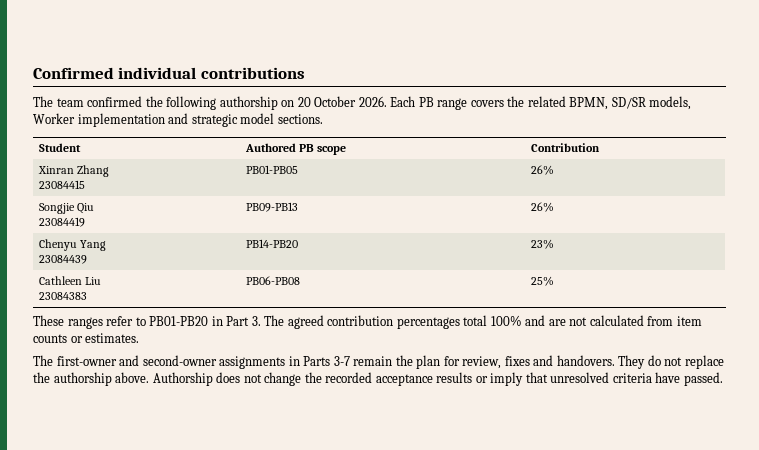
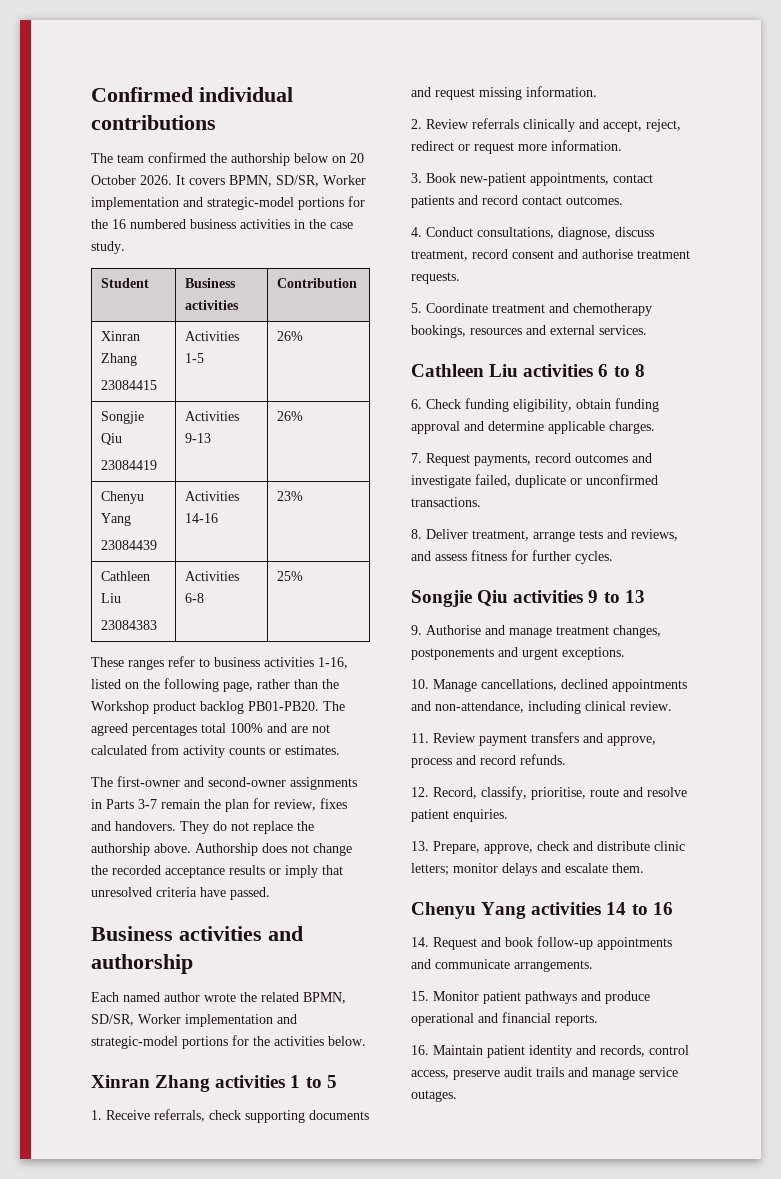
[166,96,278,110] following authorship -> [231,153,329,166] authorship below
[390,96,692,110] [33,113,323,127] [38,143,81,152] [244,143,346,155] Each PB range covers the related BPMN, SD/SR models, Worker implementation and strategic model sections. // Student | Authored PB scope -> [176,175,366,187] [91,196,365,210] [91,219,353,229] [91,241,125,254] [101,278,150,288] [185,278,237,288] [185,300,240,310] It covers BPMN, SD/SR, Worker implementation and strategic-model portions for the 16 numbered business activities in the case study. // Student | Business activities
[245,165,298,174] PB01-PB05 -> [185,331,240,341] [185,353,205,363] Activities 1-5
[245,202,298,212] PB09-PB13 -> [185,411,240,421] [185,433,212,443] Activities 9-13
[245,239,298,248] PB14-PB20 -> [185,491,240,501] [185,513,219,523] Activities 14-16
[245,276,300,285] PB06-PB08 -> [185,571,240,581] [185,593,205,603] Activities 6-8
[149,316,261,326] PB01-PB20 in Part 3. -> [214,657,348,669] [91,678,339,692] [91,701,319,714] business activities 1-16, listed on the following page, rather than the Workshop product backlog PB01-PB20.
[327,315,394,326] contribution -> (128, 729) none
[676,316,702,326] item -> [183,745,225,758] activity
(723, 379) none -> [91,926,303,941] [91,954,193,974] [91,992,346,1004] [91,1014,297,1027] [91,1035,366,1049] [91,1075,337,1092] [91,1109,369,1123] [411,86,597,100] [411,118,681,132] [411,140,622,154] [411,173,653,186] [411,195,623,208] [411,227,654,240] [411,249,690,261] [411,272,460,284] [411,303,652,316] [411,325,647,338] [411,364,645,377] [411,398,659,412] [411,421,655,434] [411,453,652,466] [411,474,658,488] [411,497,481,507] [411,529,678,542] [411,550,613,564] [411,590,645,607] [411,625,661,638] [411,647,625,660] [411,679,687,692] [411,701,672,714] [411,732,656,746] [411,754,566,768] [411,786,687,800] [411,809,508,822] [411,841,685,854] [411,863,644,876] [411,902,673,919] [411,936,672,950] [411,959,593,972] [411,991,650,1004] [411,1012,598,1026] [411,1045,689,1058] [411,1067,678,1080] [411,1090,457,1102] // Business activities and authorship // Each named author wrote the related BPMN, SD/SR, Worker implementation and strategic-model portions for the activities below. // Xinran Zhang activities 1 to 5 // 1. Receive referrals, check supporting documents and request missing information. // 2. Review referrals clinically and accept, reject, redirect or request more information. // 3. Book new-patient appointments, contact patients and record contact outcomes. // 4. Conduct consultations, diagnose, discuss treatment, record consent and authorise treatment requests. // 5. Coordinate treatment and chemotherapy bookings, resources and external services. // Cathleen Liu activities 6 to 8 // 6. Check funding eligibility, obtain funding approval and determine applicable charges. // 7. Request payments, record outcomes and investigate failed, duplicate or unconfirmed transactions. // 8. Deliver treatment, arrange tests and reviews, and assess fitness for further cycles. // Songjie Qiu activities 9 to 13 // 9. Authorise and manage treatment changes, postponements and urgent exceptions. // 10. Manage cancellations, declined appointments and non-attendance, including clinical review. // 11. Review payment transfers and approve, process and record refunds. // 12. Record, classify, prioritise, route and resolve patient enquiries. // 13. Prepare, approve, check and distribute clinic letters; monitor delays and escalate them. // Chenyu Yang activities 14 to 16 // 14. Request and book follow-up appointments and communicate arrangements. // 15. Monitor patient pathways and produce operational and financial reports. // 16. Maintain patient identity and records, control access, preserve audit trails and manage service outages.

